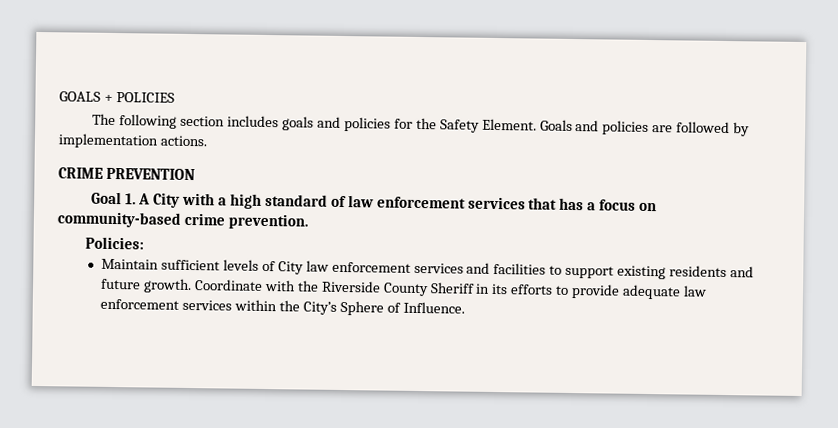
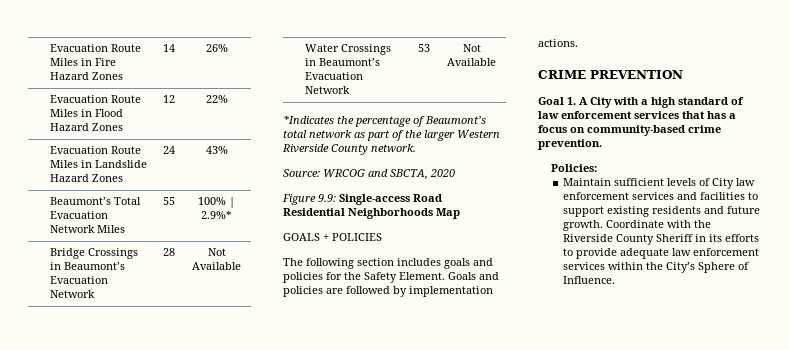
(59, 96) none -> [50,44,142,52] [50,58,117,66] [50,72,124,80] [162,44,175,52] [205,44,228,52] [50,95,142,103] [50,109,124,117] [50,123,124,131] [162,95,175,103] [205,95,228,103] [50,146,142,154] [50,160,148,168] [50,174,124,182] [162,146,175,154] [205,146,228,154] [50,197,142,205] [50,211,109,219] [50,225,126,233] [162,197,175,205] [198,197,235,208] [201,211,232,219] [50,248,139,259] [50,262,126,270] [50,276,109,284] [50,290,96,298] [162,248,175,256] [207,248,226,256] [192,262,241,270] [305,44,392,55] [305,58,381,66] [305,72,364,80] [305,86,351,94] [417,44,430,52] [462,44,481,52] [447,58,496,66] [283,115,486,127] [283,130,500,141] [282,144,416,155] [283,169,455,180] [282,194,442,205] [283,208,460,219] Evacuation Route Miles in Fire Hazard Zones | 14 | 26% // Evacuation Route Miles in Flood Hazard Zones | 12 | 22% // Evacuation Route Miles in Landslide Hazard Zones | 24 | 43% // Beaumont’s Total Evacuation Network Miles | 55 | 100% | 2.9%* // Bridge Crossings in Beaumont’s Evacuation Network | 28 | Not Available // Water Crossings in Beaumont’s Evacuation Network | 53 | Not Available // *Indicates the percentage of Beaumont’s total network as part of the larger Western Riverside County network. // Source: WRCOG and SBCTA, 2020 // Figure 9.9: Single-access Road Residential Neighborhoods Map //

